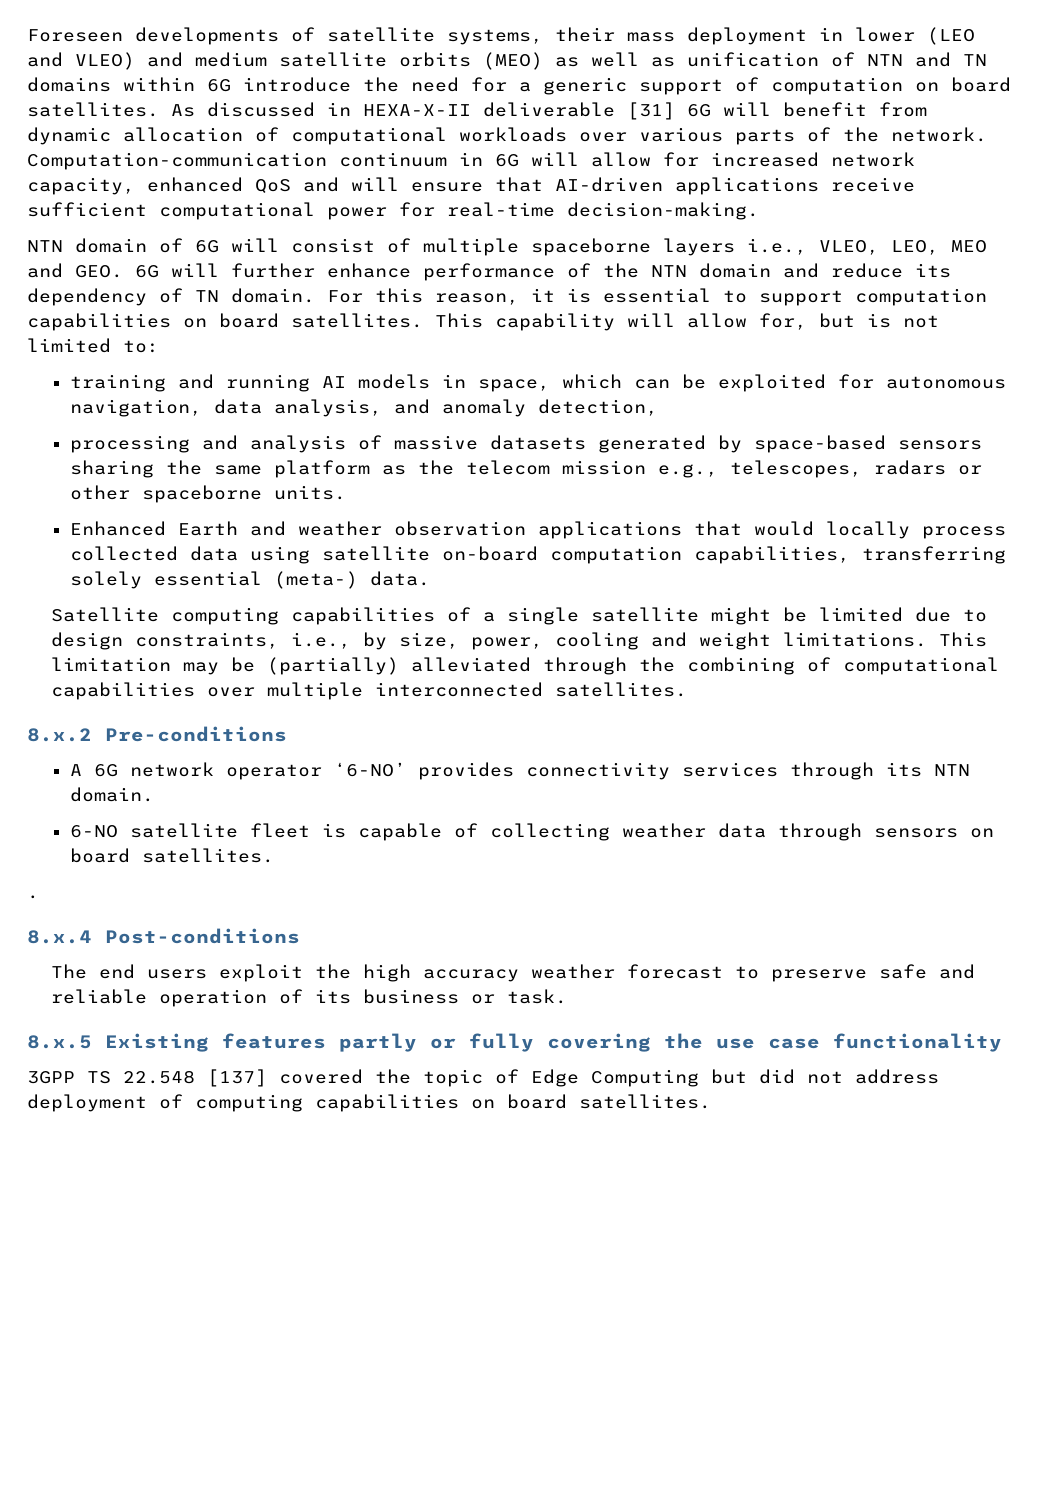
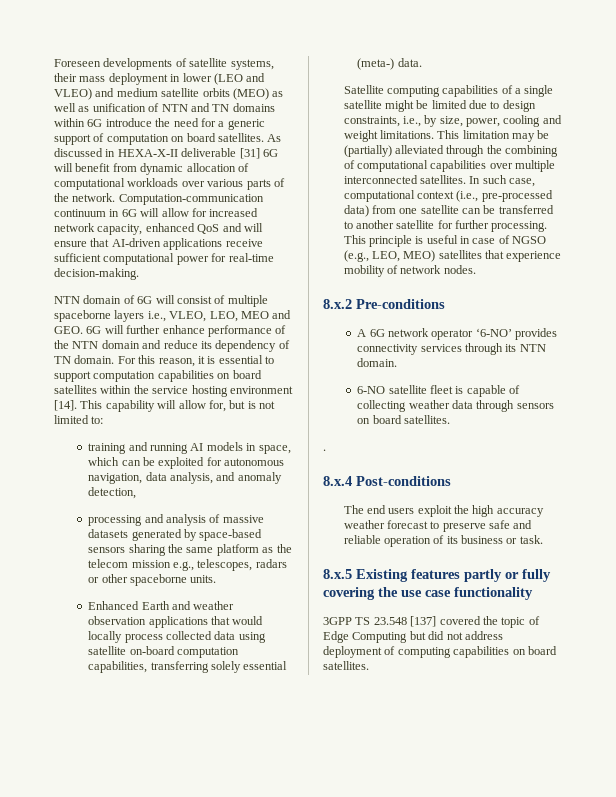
[291,313,423,328] satellites. -> [54,385,293,397] [54,400,77,411] satellites within the service hosting environment [14].
(687, 689) none -> [469,175,536,187] [343,190,553,202] [343,205,554,217] [343,220,548,232] [343,235,547,247] [343,250,562,262] [343,265,476,277] In such case, computational context (i.e., pre-processed data) from one satellite can be transferred to another satellite for further processing. This principle is useful in case of NGSO (e.g., LEO, MEO) satellites that experience mobility of network nodes.
[123,1070,195,1084] 22.548 -> [373,617,407,625] 23.548

